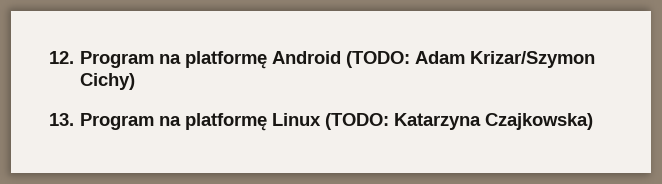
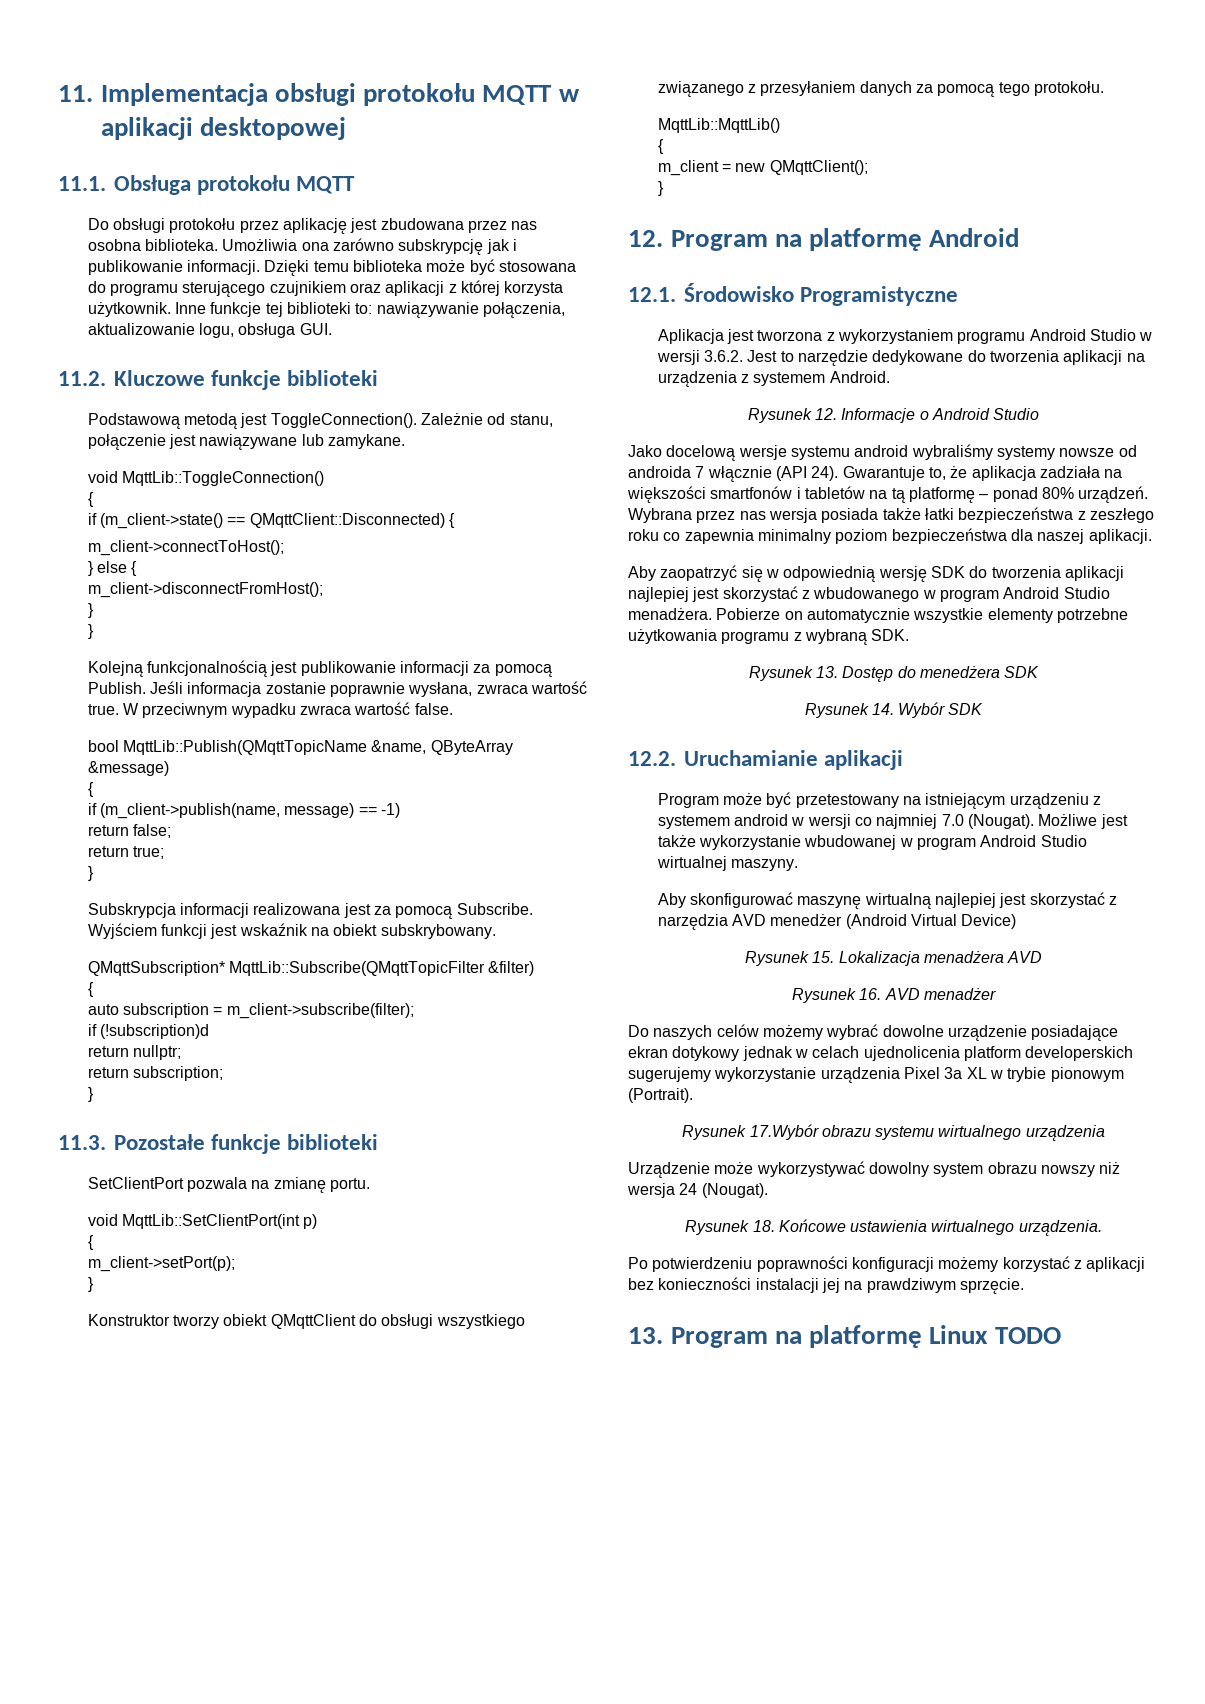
(49, 57) none -> [58,83,580,106] [101,117,347,140] [58,175,356,195] [87,218,538,234] [87,238,518,255] [87,259,577,276] [87,280,564,297] [87,302,566,318] [87,323,332,338] [58,370,379,390] [87,413,553,429] [87,434,406,450] [87,471,325,486] [87,492,94,507] [87,513,456,529] [87,540,284,556] [87,561,138,576] [87,582,323,598] [87,603,94,618] [87,624,94,639] [87,660,552,677] [87,681,588,697] [87,702,453,718] [87,740,513,755] [87,761,169,776] [87,782,94,797] [87,803,401,819] [87,824,172,838] [87,846,165,859] [87,866,94,881] [87,903,533,919] [87,923,496,939] [87,961,535,976] [87,982,94,997] [87,1003,414,1019] [87,1024,210,1039] [87,1045,182,1060] [87,1066,224,1081] [87,1087,94,1102] [58,1134,379,1154] [87,1177,371,1193] [87,1214,318,1229] [87,1235,94,1250] [87,1256,235,1272] [87,1277,94,1292] [87,1314,525,1329] [657,81,1105,97] [657,118,780,133] [657,139,664,154] [657,160,868,176] [657,181,664,196] 11. Implementacja obsługi protokołu MQTT w aplikacji desktopowej // 11.1. Obsługa protokołu MQTT // Do obsługi protokołu przez aplikację jest zbudowana przez nas osobna biblioteka. Umożliwia ona zarówno subskrypcję jak i publikowanie informacji. Dzięki temu biblioteka może być stosowana do programu sterującego czujnikiem oraz aplikacji z której korzysta użytkownik. Inne funkcje tej biblioteki to: nawiązywanie połączenia, aktualizowanie logu, obsługa GUI. // 11.2. Kluczowe funkcje biblioteki // Podstawową metodą jest ToggleConnection(). Zależnie od stanu, połączenie jest nawiązywane lub zamykane. // void MqttLib::ToggleConnection() // { // if (m_client->state() == QMqttClient::Disconnected) { // m_client->connectToHost(); // } else { // m_client->disconnectFromHost(); // } // } // Kolejną funkcjonalnością jest publikowanie informacji za pomocą Publish. Jeśli informacja zostanie poprawnie wysłana, zwraca wartość true. W przeciwnym wypadku zwraca wartość false. // bool MqttLib::Publish(QMqttTopicName &name, QByteArray &message) // { // if (m_client->publish(name, message) == -1) // return false; // return true; // } // Subskrypcja informacji realizowana jest za pomocą Subscribe. Wyjściem funkcji jest wskaźnik na obiekt subskrybowany. // QMqttSubscription* MqttLib::Subscribe(QMqttTopicFilter &filter) // { // auto subscription = m_client->subscribe(filter); // if (!subscription)d // return nullptr; // return subscription; // } // 11.3. Pozostałe funkcje biblioteki // SetClientPort pozwala na zmianę portu. // void MqttLib::SetClientPort(int p) // { // m_client->setPort(p); // } // Konstruktor tworzy obiekt QMqttClient do obsługi wszystkiego związanego z przesyłaniem danych za pomocą tego protokołu. // MqttLib::MqttLib() // { // m_client = new QMqttClient(); // } //
[346,51,596,68] [80,73,136,90] (TODO: Adam Krizar/Szymon Cichy) -> [628,283,959,306] [657,329,1153,344] [656,350,1145,366] [657,371,890,387] [747,408,1040,423] [628,444,1137,461] [628,466,1123,482] [627,486,1149,503] [628,507,1154,523] [628,528,1152,544] [628,565,1124,582] [628,586,1110,602] [628,608,1128,623] [628,629,910,645] [748,666,1040,682] [804,702,984,718] [628,750,904,770] [657,792,1102,809] [657,814,1128,829] [657,835,1087,850] [656,856,799,871] [657,892,1118,909] [657,914,1017,930] [744,951,1043,966] [792,988,996,1003] [628,1024,1119,1041] [628,1046,1134,1061] [628,1067,1124,1083] [628,1088,693,1103] [682,1124,1105,1141] [628,1161,1121,1178] [627,1183,768,1198] [685,1219,1102,1236] [628,1256,1146,1272] [628,1277,1024,1294] // 12.1. Środowisko Programistyczne // Aplikacja jest tworzona z wykorzystaniem programu Android Studio w wersji 3.6.2. Jest to narzędzie dedykowane do tworzenia aplikacji na urządzenia z systemem Android. // Rysunek 12. Informacje o Android Studio // Jako docelową wersje systemu android wybraliśmy systemy nowsze od androida 7 włącznie (API 24). Gwarantuje to, że aplikacja zadziała na większości smartfonów i tabletów na tą platformę – ponad 80% urządzeń. Wybrana przez nas wersja posiada także łatki bezpieczeństwa z zeszłego roku co zapewnia minimalny poziom bezpieczeństwa dla naszej aplikacji. // Aby zaopatrzyć się w odpowiednią wersję SDK do tworzenia aplikacji najlepiej jest skorzystać z wbudowanego w program Android Studio menadżera. Pobierze on automatycznie wszystkie elementy potrzebne użytkowania programu z wybraną SDK. // Rysunek 13. Dostęp do menedżera SDK // Rysunek 14. Wybór SDK // 12.2. Uruchamianie aplikacji // Program może być przetestowany na istniejącym urządzeniu z systemem android w wersji co najmniej 7.0 (Nougat). Możliwe jest także wykorzystanie wbudowanej w program Android Studio wirtualnej maszyny. // Aby skonfigurować maszynę wirtualną najlepiej jest skorzystać z narzędzia AVD menedżer (Android Virtual Device) // Rysunek 15. Lokalizacja menadżera AVD // Rysunek 16. AVD menadżer // Do naszych celów możemy wybrać dowolne urządzenie posiadające ekran dotykowy jednak w celach ujednolicenia platform developerskich sugerujemy wykorzystanie urządzenia Pixel 3a XL w trybie pionowym (Portrait). // Rysunek 17.Wybór obrazu systemu wirtualnego urządzenia // Urządzenie może wykorzystywać dowolny system obrazu nowszy niż wersja 24 (Nougat). // Rysunek 18. Końcowe ustawienia wirtualnego urządzenia. // Po potwierdzeniu poprawności konfiguracji możemy korzystać z aplikacji bez konieczności instalacji jej na prawdziwym sprzęcie.
[325,113,594,130] (TODO: Katarzyna Czajkowska) -> [994,1327,1061,1344] TODO

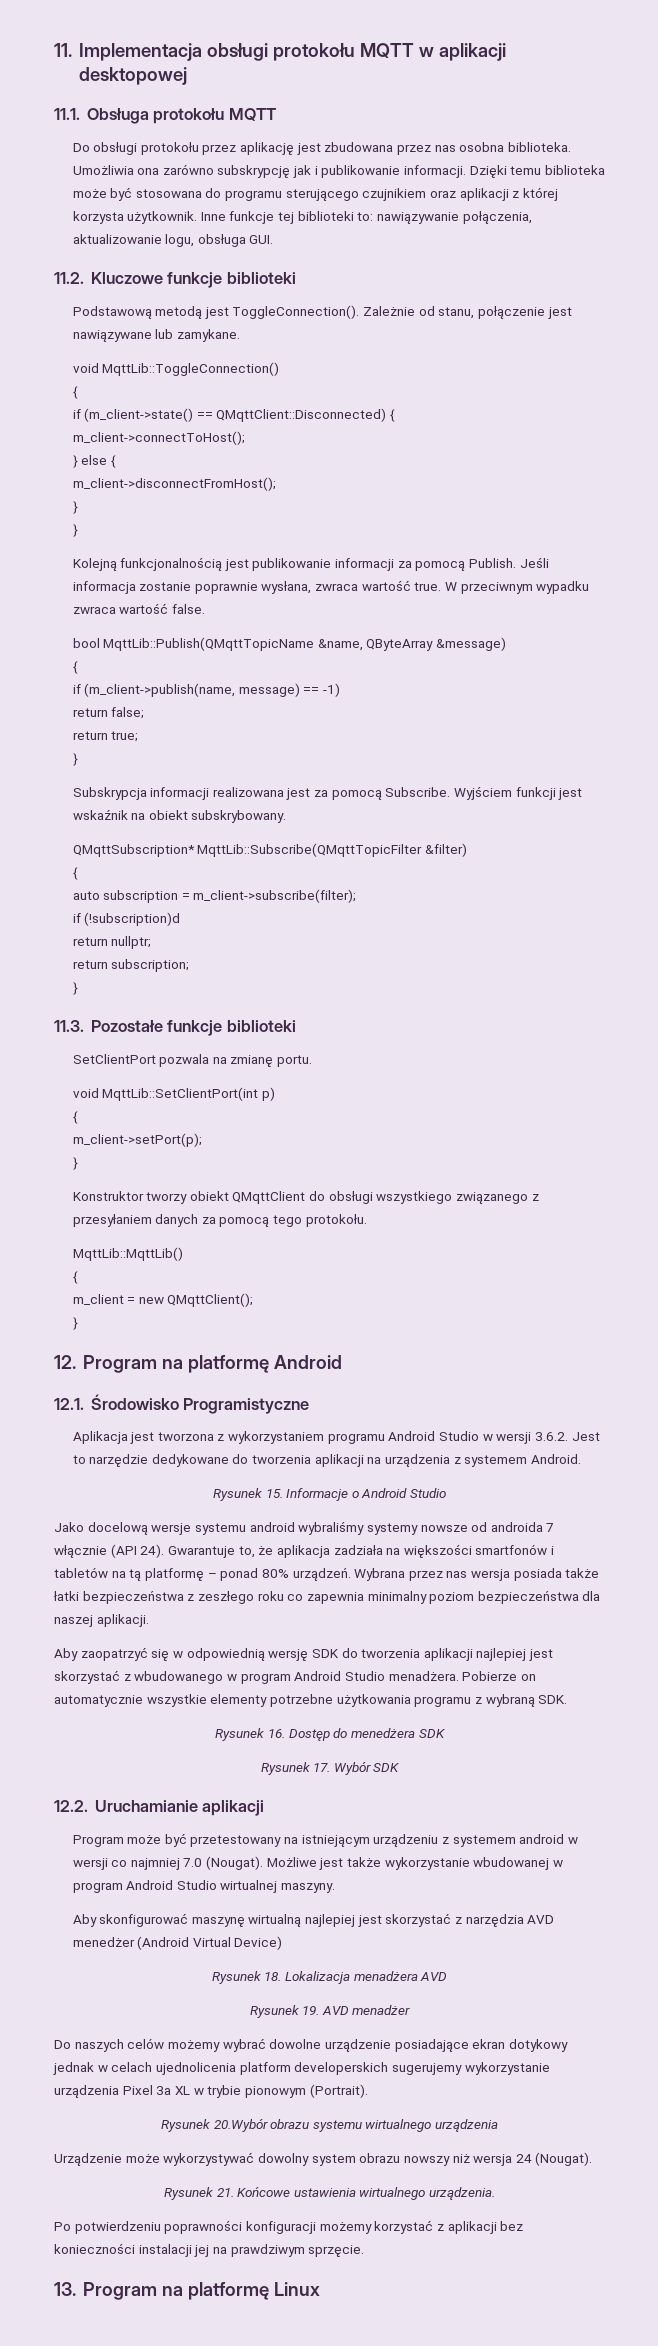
[815,408,838,420] 12. -> [265,1489,283,1498] 15.
[816,666,839,678] 13. -> [268,1729,286,1738] 16.
[871,703,894,715] 14. -> [313,1763,331,1772] 17.
[812,951,835,963] 15. -> [264,1972,282,1981] 18.
[859,988,882,1000] 16. -> [302,2006,320,2015] 19.
[749,1124,819,1140] 17.Wybór -> [213,2118,268,2132] 20.Wybór
[752,1220,775,1232] 18. -> [216,2188,234,2197] 21.
[994,1327,1061,1344] TODO -> (320, 2289) none

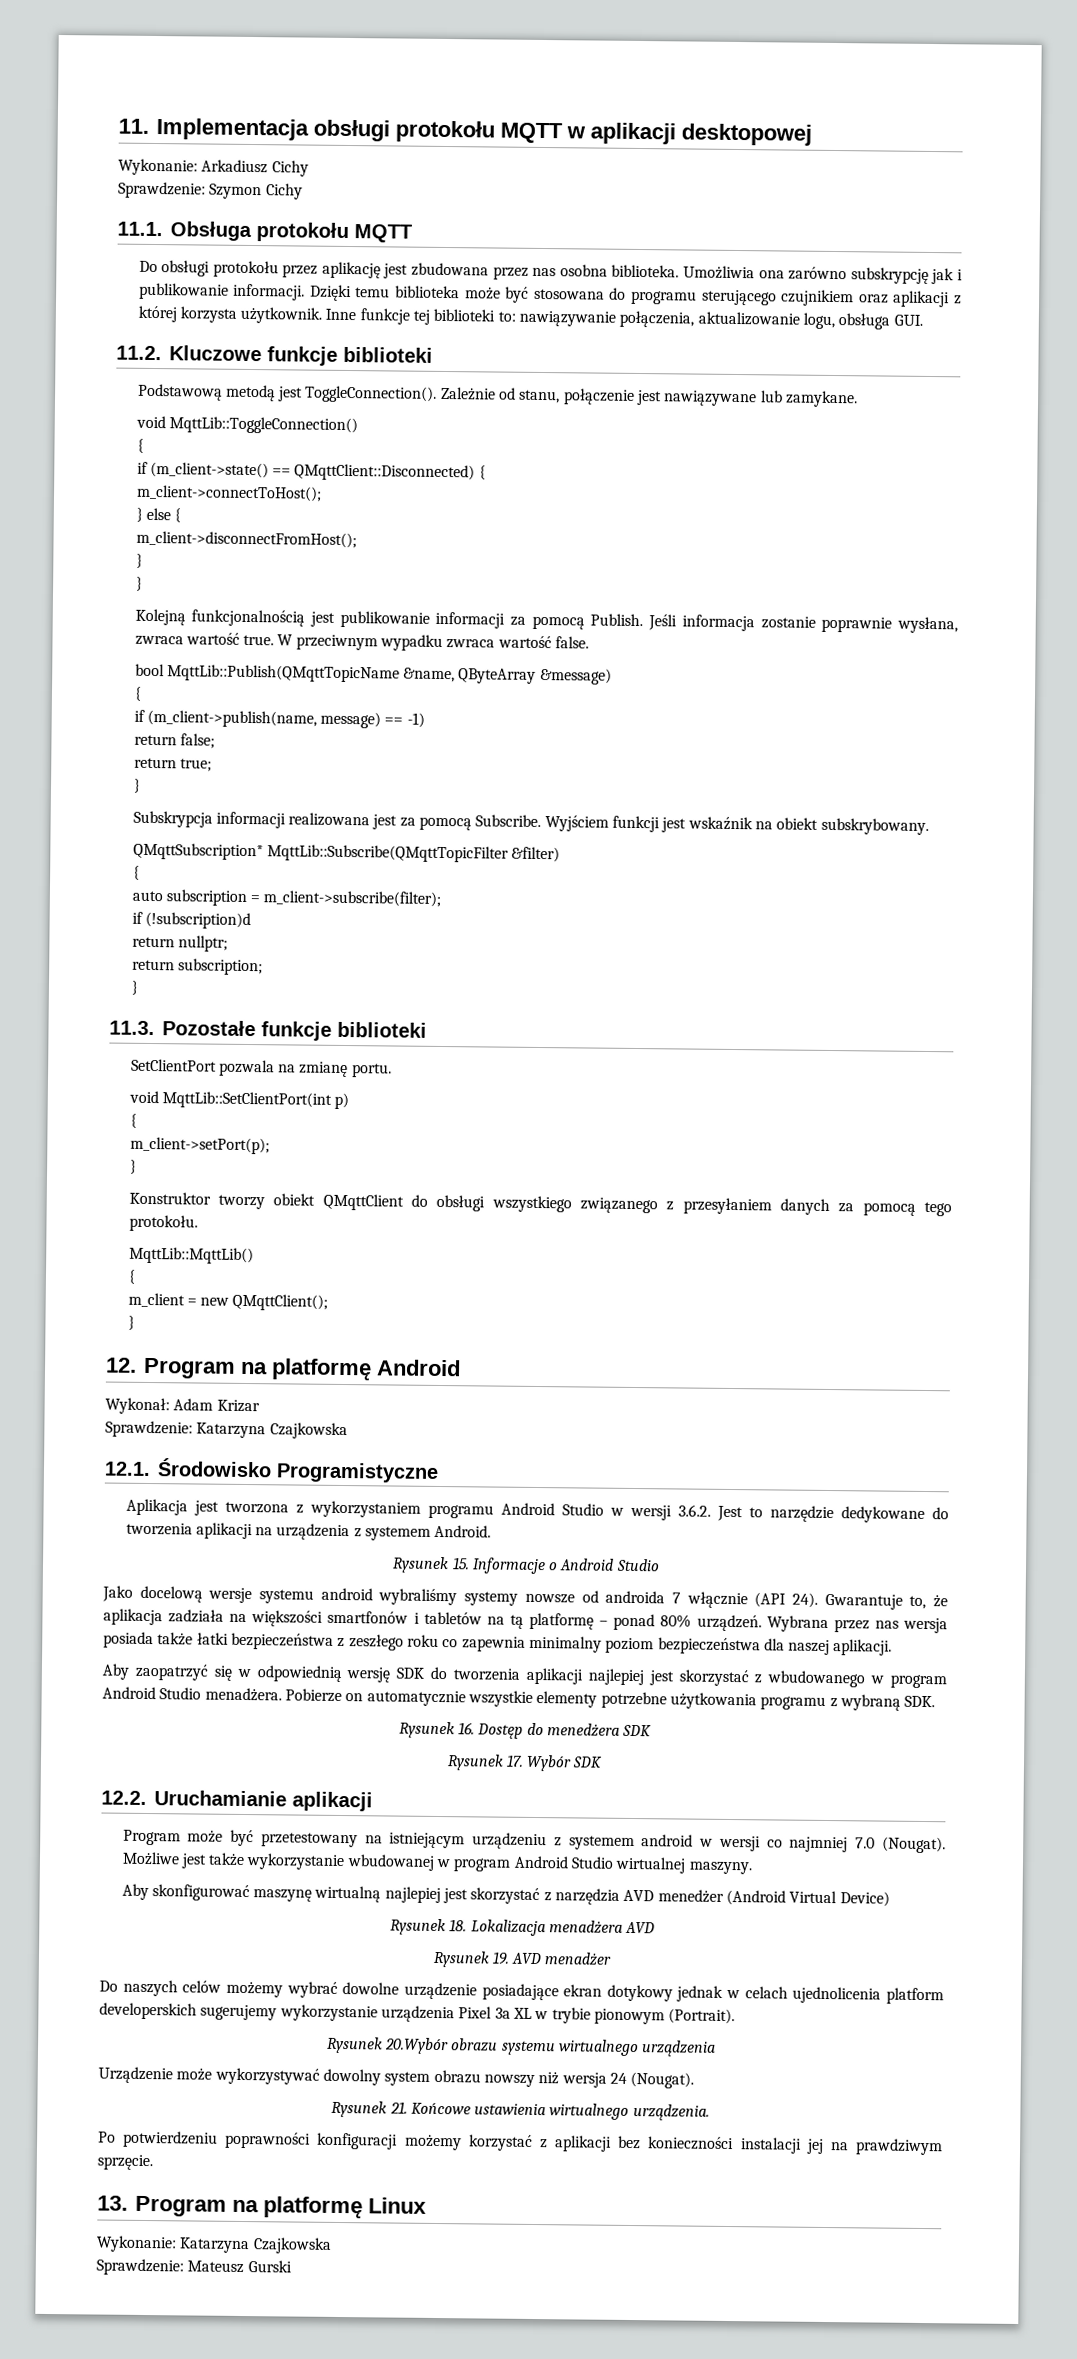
(187, 76) none -> [118,158,309,177] [118,181,303,200] // Wykonanie: Arkadiusz Cichy // Sprawdzenie: Szymon Cichy
(342, 1362) none -> [105,1397,260,1415] [105,1420,348,1440] // Wykonał: Adam Krizar // Sprawdzenie: Katarzyna Czajkowska
(320, 2289) none -> [96,2235,332,2254] [96,2258,292,2276] // Wykonanie: Katarzyna Czajkowska // Sprawdzenie: Mateusz Gurski

